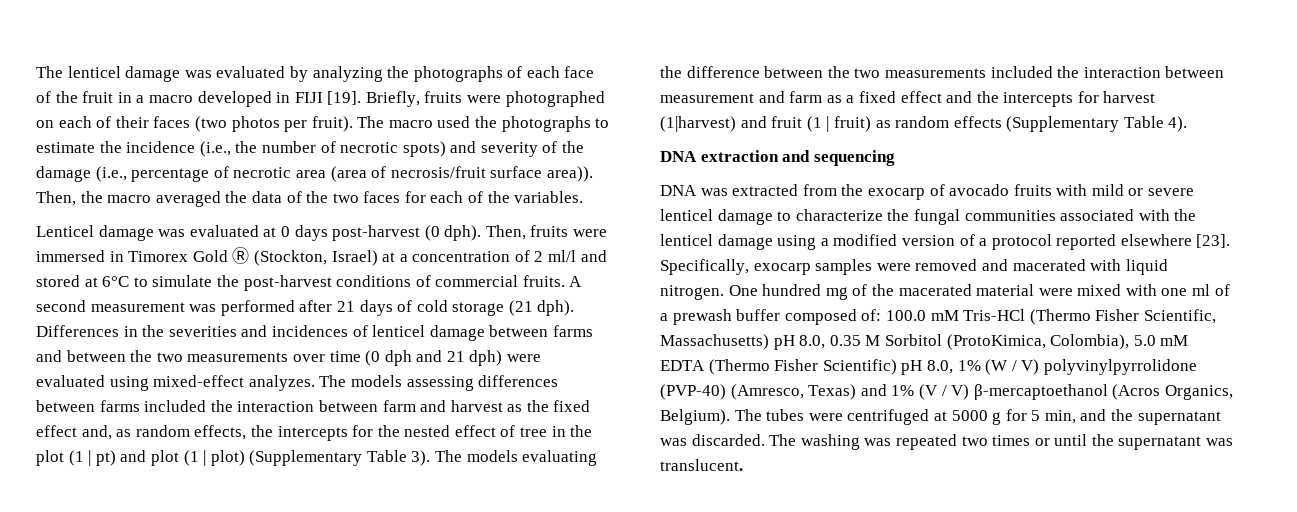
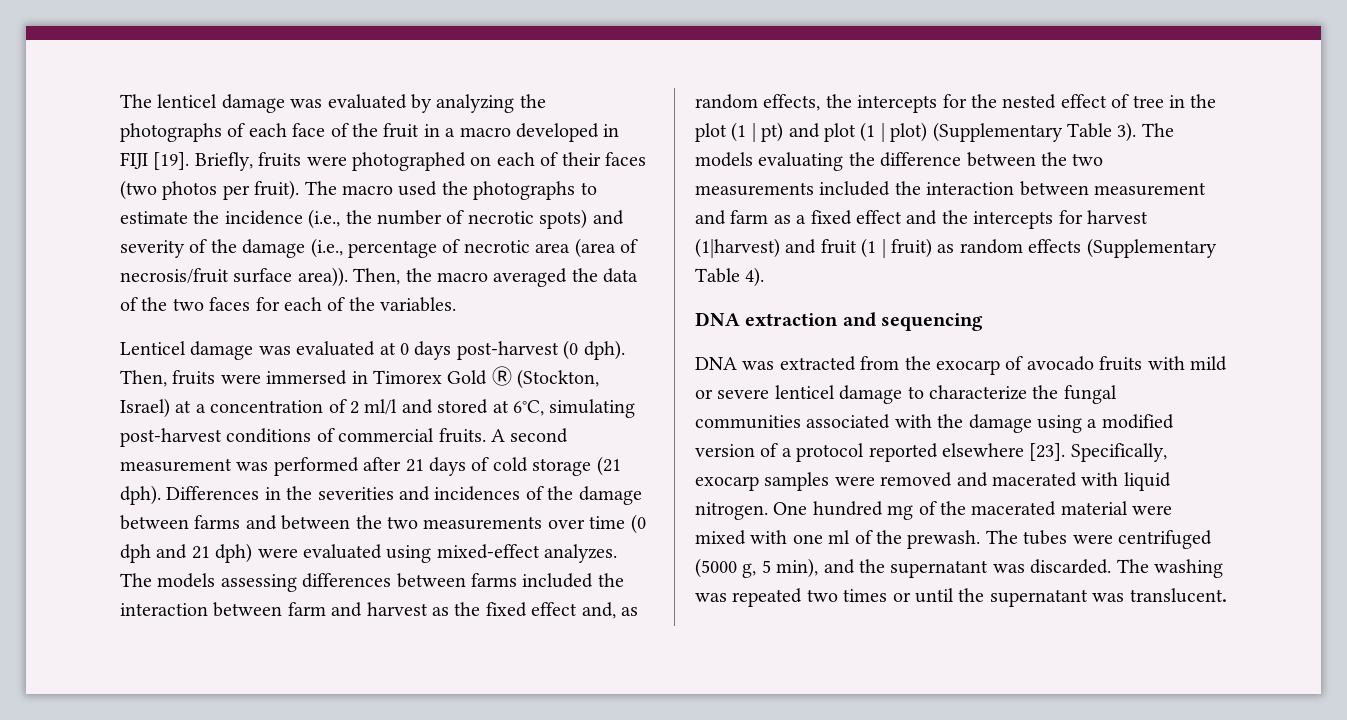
[102,275,239,287] 6°C to simulate the -> [513,399,636,418] 6°C, simulating
[372,325,426,337] lenticel -> [547,486,574,500] the
[660,234,713,246] lenticel -> (964, 421) none
[660,309,1216,325] [660,334,1189,350] [660,359,1197,375] [660,384,1233,400] [660,409,1076,425] a prewash buffer composed of: 100.0 mM Tris-HCl (Thermo Fisher Scientific, Massachusetts) pH 8.0, 0.35 M Sorbitol (ProtoKimica, Colombia), 5.0 mM EDTA (Thermo Fisher Scientific) pH 8.0, 1% (W / V) polyvinylpyrrolidone (PVP-40) (Amresco, Texas) and 1% (V / V) β-mercaptoethanol (Acros Organics, Belgium). The tubes were centrifuged at 5000 g for 5 min, -> [876,530,1212,549] [695,558,819,578] the prewash. The tubes were centrifuged (5000 g, 5 min),

